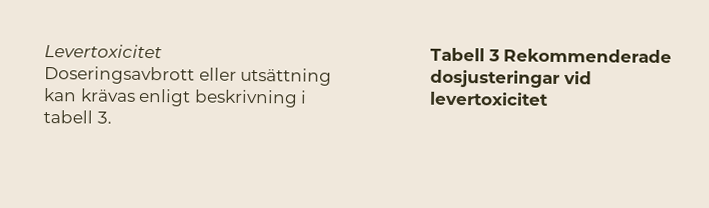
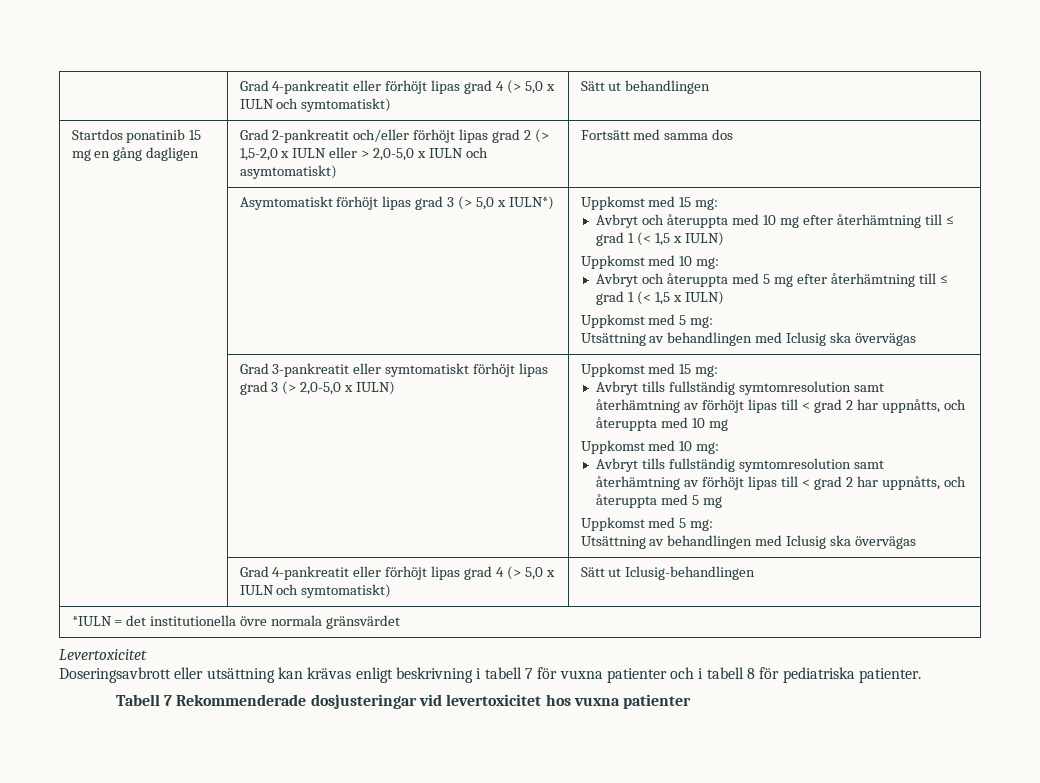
(44, 51) none -> [239,80,555,94] [239,98,392,112] [580,80,711,94] [71,129,202,143] [71,147,200,161] [239,129,549,143] [239,147,488,161] [239,165,337,179] [580,129,734,140] [239,196,554,210] [580,196,719,210] [596,214,954,228] [596,232,725,246] [580,255,720,269] [596,273,948,287] [596,291,725,305] [580,314,714,328] [580,332,917,346] [239,363,549,377] [239,381,396,395] [580,363,719,377] [596,381,885,395] [596,399,966,413] [596,417,729,431] [580,440,720,454] [596,458,885,472] [596,476,966,490] [596,494,723,508] [580,517,714,531] [580,535,917,549] [239,566,555,580] [239,584,392,598] [580,566,756,580] [71,615,401,629] | Grad 4-pankreatit eller förhöjt lipas grad 4 (> 5,0 x IULN och symtomatiskt) | Sätt ut behandlingen // Startdos ponatinib 15 mg en gång dagligen | Grad 2-pankreatit och/eller förhöjt lipas grad 2 (> 1,5-2,0 x IULN eller > 2,0-5,0 x IULN och asymtomatiskt) | Fortsätt med samma dos // | Asymtomatiskt förhöjt lipas grad 3 (> 5,0 x IULN*) | Uppkomst med 15 mg: // Avbryt och återuppta med 10 mg efter återhämtning till ≤ grad 1 (< 1,5 x IULN) // Uppkomst med 10 mg: // Avbryt och återuppta med 5 mg efter återhämtning till ≤ grad 1 (< 1,5 x IULN) // Uppkomst med 5 mg: // Utsättning av behandlingen med Iclusig ska övervägas // | Grad 3-pankreatit eller symtomatiskt förhöjt lipas grad 3 (> 2,0-5,0 x IULN) | Uppkomst med 15 mg: // Avbryt tills fullständig symtomresolution samt återhämtning av förhöjt lipas till < grad 2 har uppnåtts, och återuppta med 10 mg // Uppkomst med 10 mg: // Avbryt tills fullständig symtomresolution samt återhämtning av förhöjt lipas till < grad 2 har uppnåtts, och återuppta med 5 mg // Uppkomst med 5 mg: // Utsättning av behandlingen med Iclusig ska övervägas // | Grad 4-pankreatit eller förhöjt lipas grad 4 (> 5,0 x IULN och symtomatiskt) | Sätt ut Iclusig-behandlingen // *IULN = det institutionella övre normala gränsvärdet //
[96,111,112,124] 3. -> [524,667,922,683] 7 för vuxna patienter och i tabell 8 för pediatriska patienter.
[487,49,500,62] 3 -> [164,695,173,706] 7
(550, 98) none -> [545,694,692,709] hos vuxna patienter

